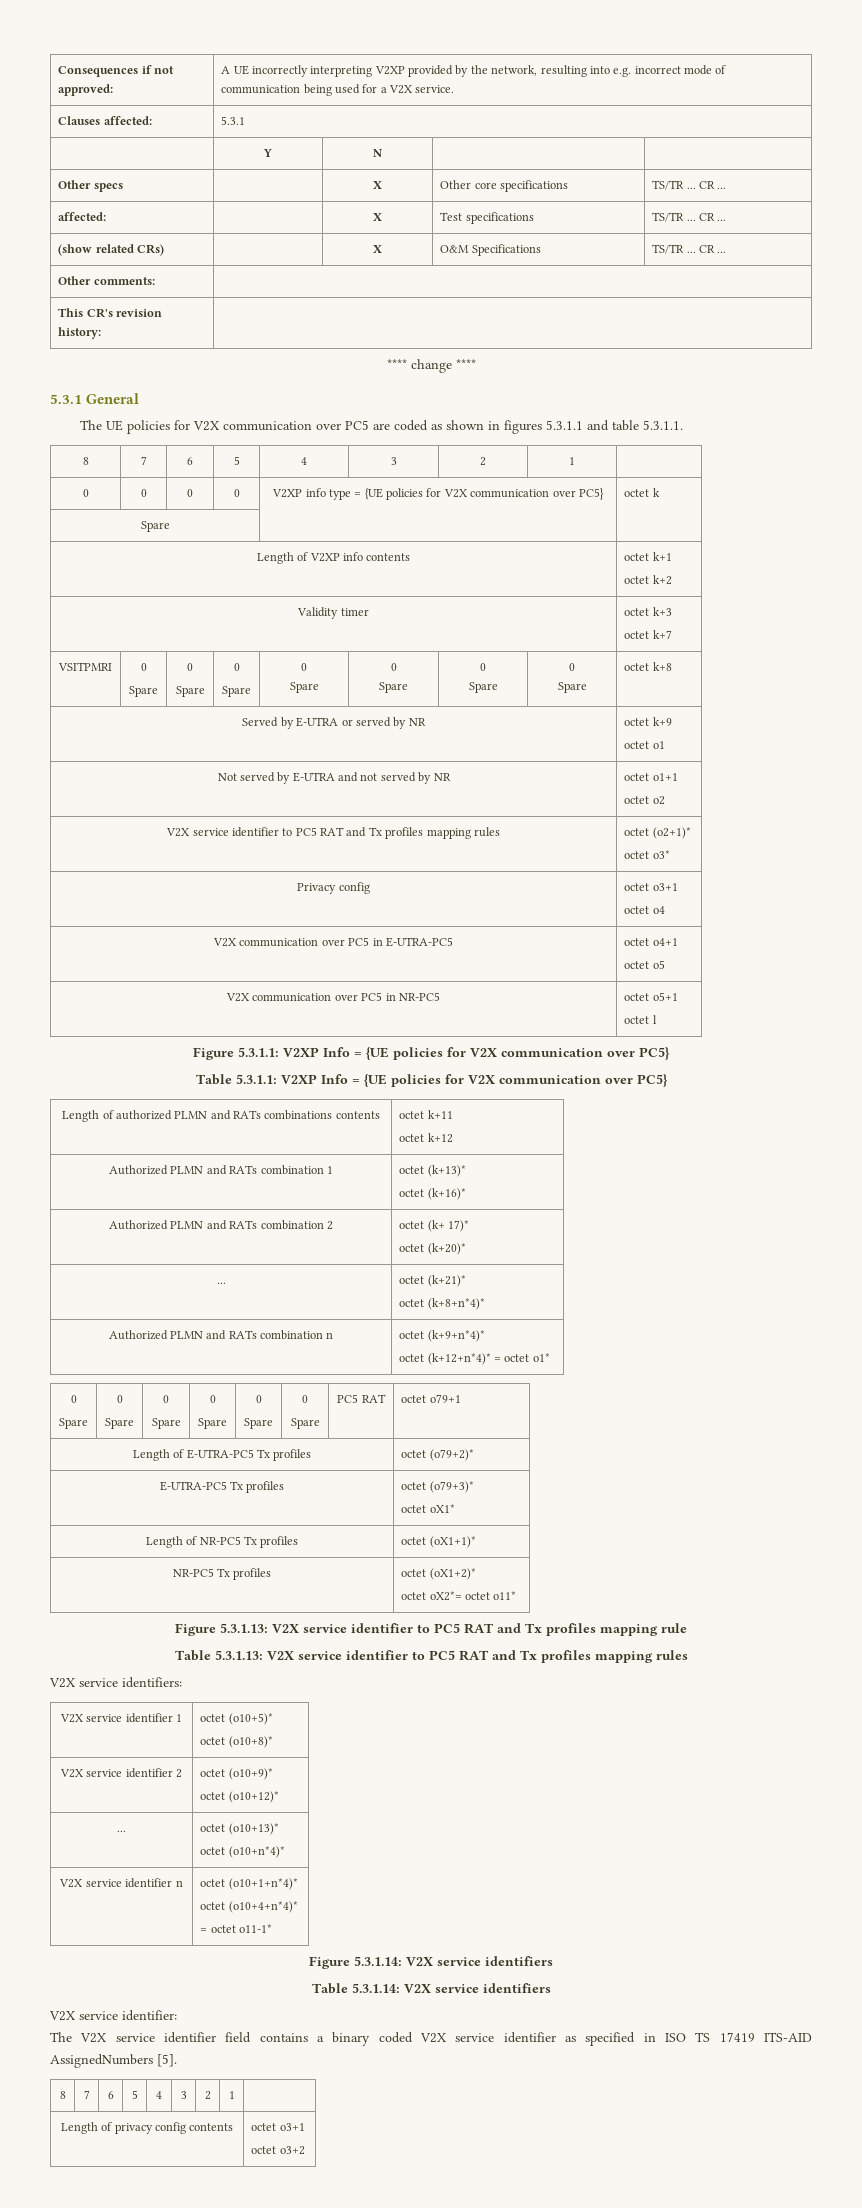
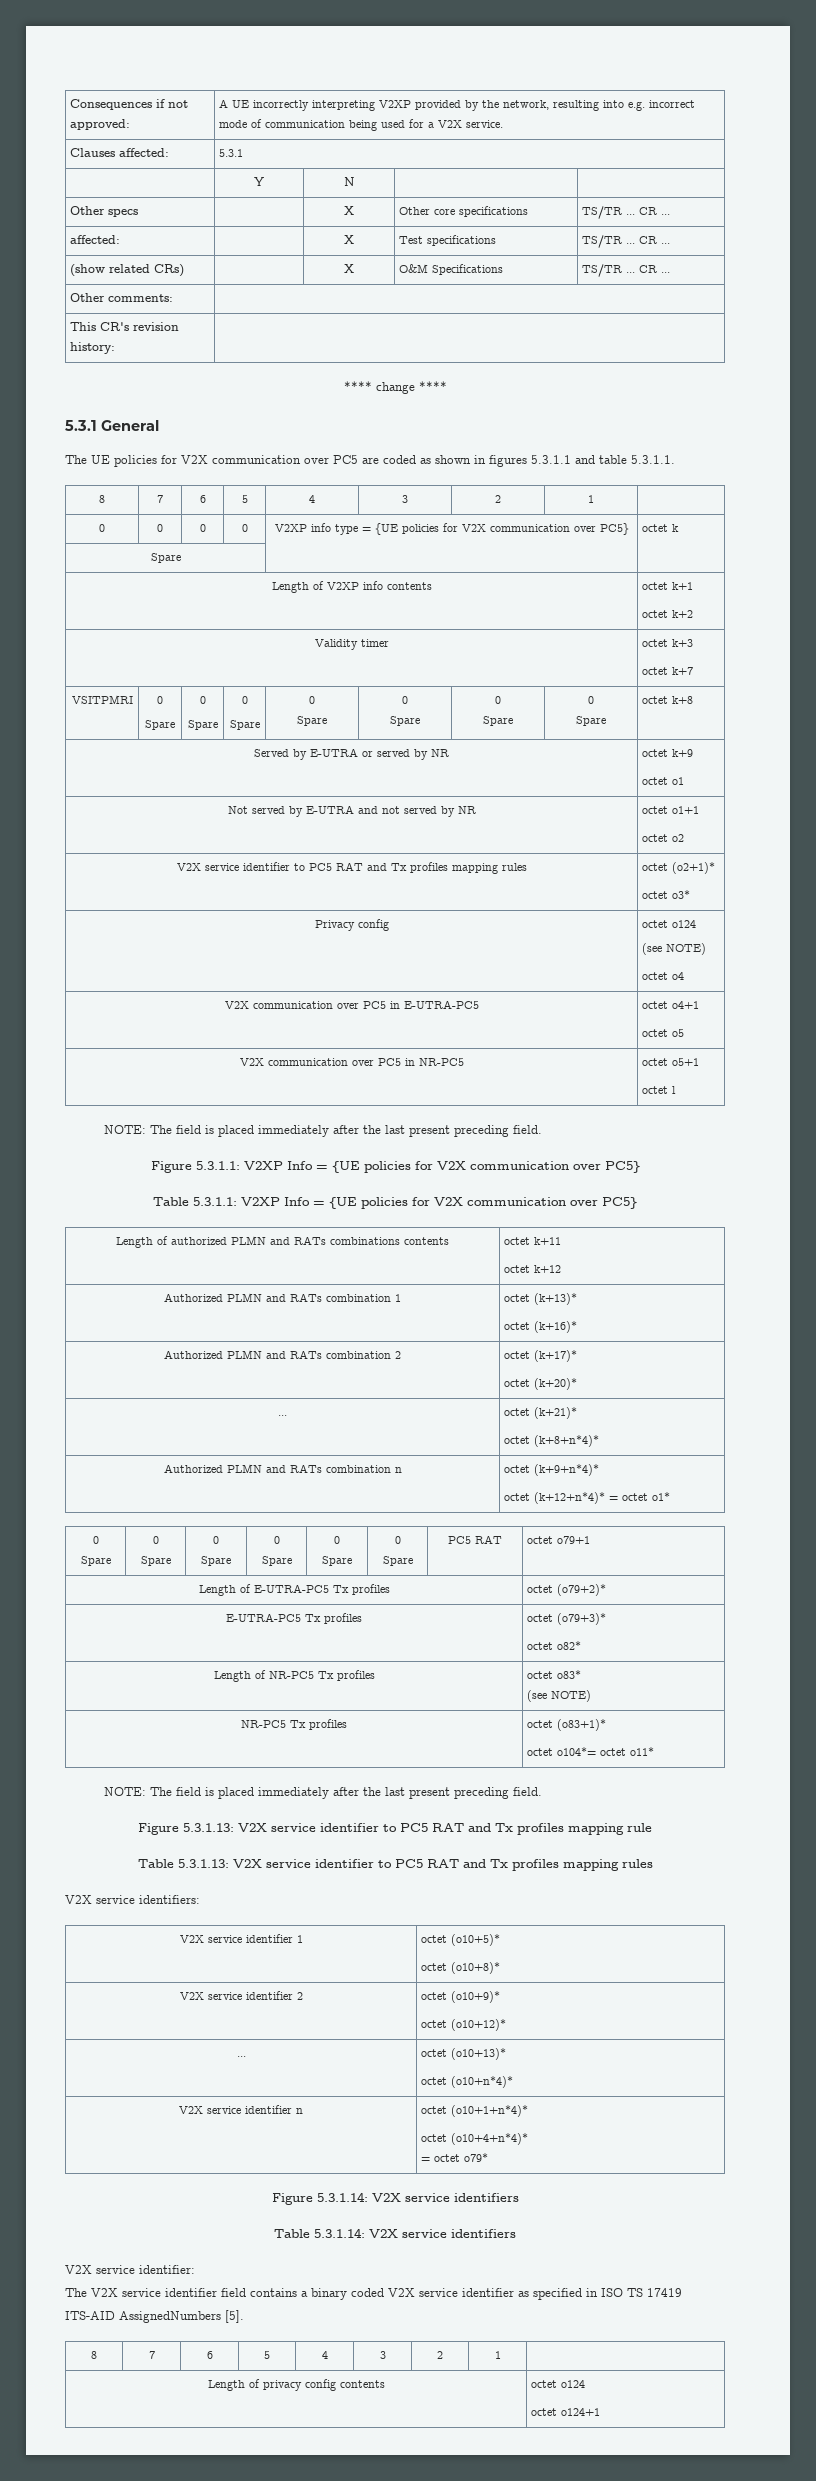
[652,883,678,891] o3+1 -> [672,920,697,928] [642,943,707,955] o124 // (see NOTE)
(657, 1019) none -> [103,1125,542,1137] // NOTE: The field is placed immediately after the last present preceding field.
[427,1220,469,1232] (k+ 17)* -> [534,1350,578,1362] (k+17)*
[429,1504,455,1513] oX1* -> [557,1641,582,1650] o82*
[429,1536,476,1548] [172,1568,272,1580] [401,1568,476,1580] [401,1591,462,1601] (oX1+1)* // NR-PC5 Tx profiles | octet (oX1+2)* // octet oX2*= -> [557,1670,582,1679] [527,1690,592,1702] [241,1719,347,1730] [527,1719,607,1731] [527,1747,597,1756] o83* // (see NOTE) // NR-PC5 Tx profiles | octet (o83+1)* // octet o104*=
(517, 1595) none -> [103,1787,542,1799] // NOTE: The field is placed immediately after the last present preceding field.
[238,1924,272,1933] o11-1* -> [464,2153,489,2162] o79*
[279,2123,305,2131] [251,2146,305,2155] o3+1 // octet o3+2 -> [561,2380,586,2388] [531,2408,601,2416] o124 // octet o124+1

